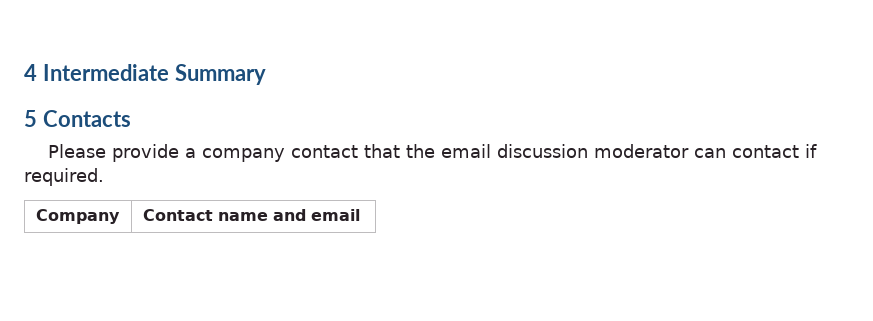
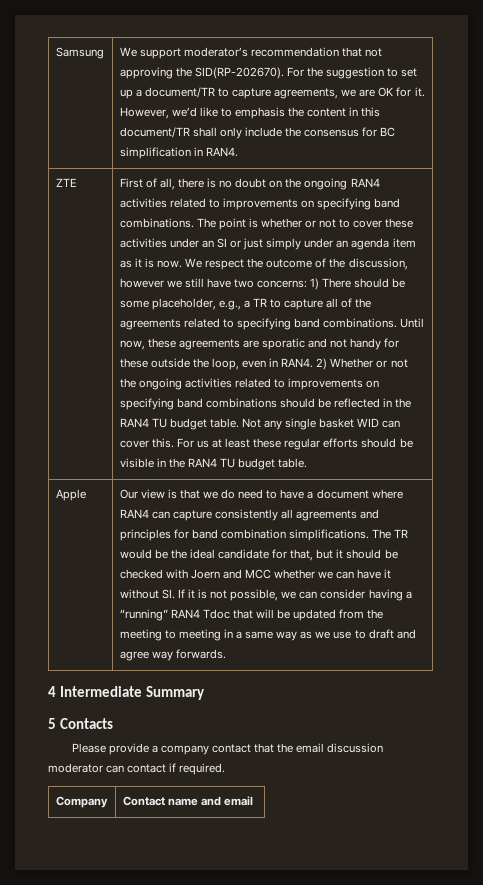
(24, 72) none -> [55,47,104,59] [119,47,383,59] [119,67,418,79] [119,87,425,99] [119,107,381,119] [119,127,396,139] [119,147,238,159] [55,178,77,187] [119,178,380,190] [119,198,401,210] [119,218,414,230] [119,238,416,250] [119,258,408,270] [119,278,406,290] [119,298,372,310] [119,318,425,330] [119,338,400,350] [119,358,408,370] [119,378,380,390] [119,398,412,410] [119,418,401,430] [119,438,413,450] [119,458,308,470] [55,489,86,501] [119,489,403,499] [119,509,380,521] [119,529,409,541] [119,549,398,561] [119,569,392,579] [119,589,412,601] [119,609,384,621] [119,629,416,641] [119,649,226,661] Samsung | We support moderator’s recommendation that not approving the SID(RP-202670). For the suggestion to set up a document/TR to capture agreements, we are OK for it. However, we’d like to emphasis the content in this document/TR shall only include the consensus for BC simplification in RAN4. // ZTE | First of all, there is no doubt on the ongoing RAN4 activities related to improvements on specifying band combinations. The point is whether or not to cover these activities under an SI or just simply under an agenda item as it is now. We respect the outcome of the discussion, however we still have two concerns: 1) There should be some placeholder, e.g., a TR to capture all of the agreements related to specifying band combinations. Until now, these agreements are sporatic and not handy for these outside the loop, even in RAN4. 2) Whether or not the ongoing activities related to improvements on specifying band combinations should be reflected in the RAN4 TU budget table. Not any single basket WID can cover this. For us at least these regular efforts should be visible in the RAN4 TU budget table. // Apple | Our view is that we do need to have a document where RAN4 can capture consistently all agreements and principles for band combination simplifications. The TR would be the ideal candidate for that, but it should be checked with Joern and MCC whether we can have it without SI. If it is not possible, we can consider having a “running” RAN4 Tdoc that will be updated from the meeting to meeting in a same way as we use to draft and agree way forwards. //

